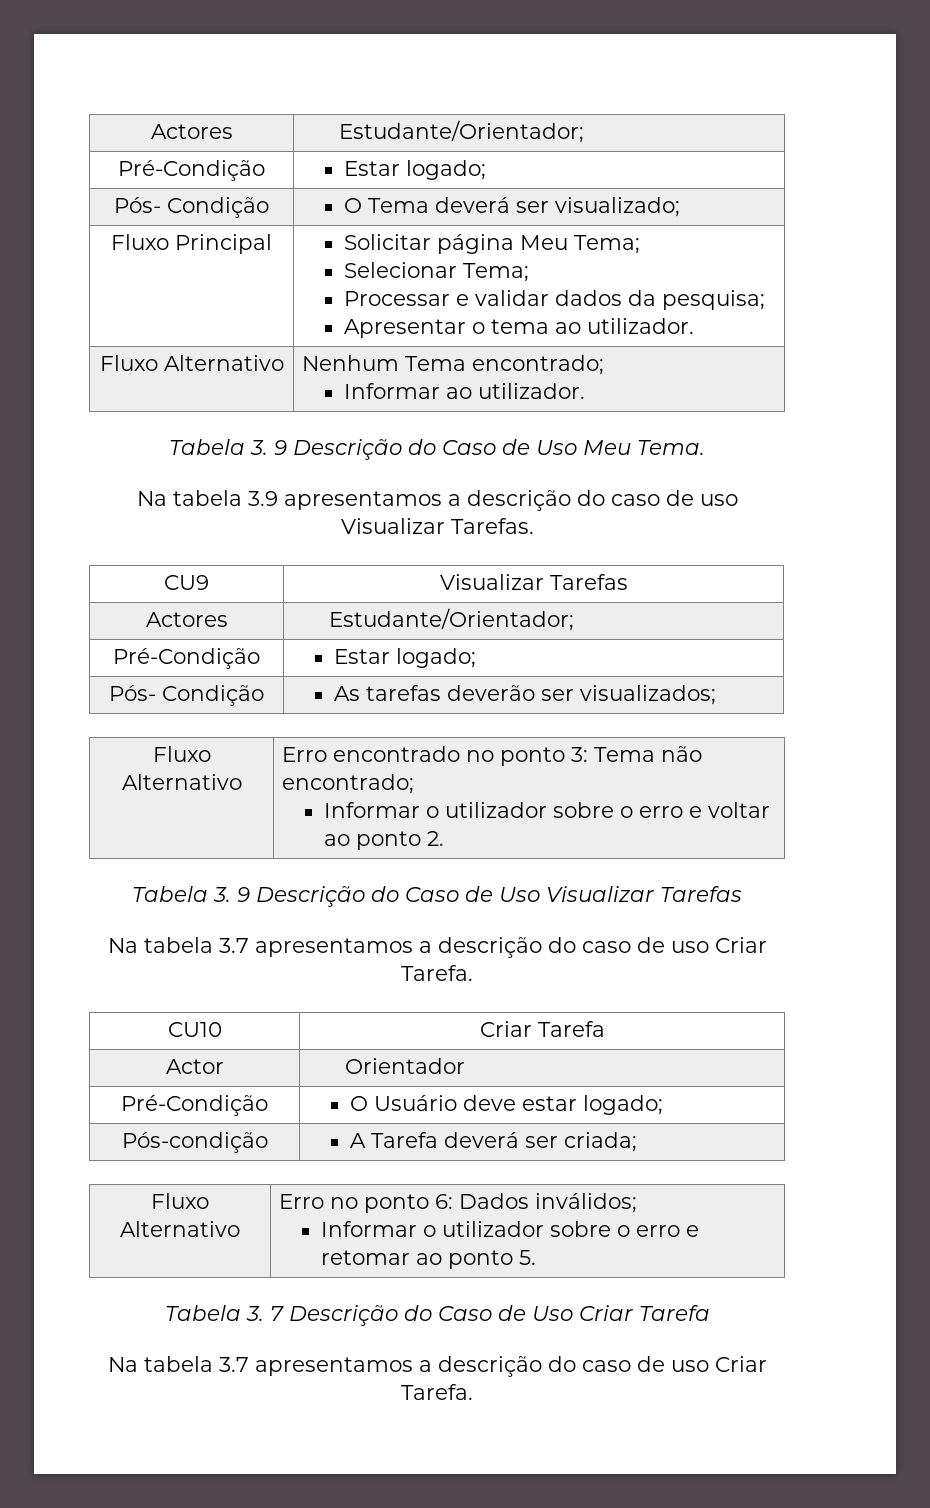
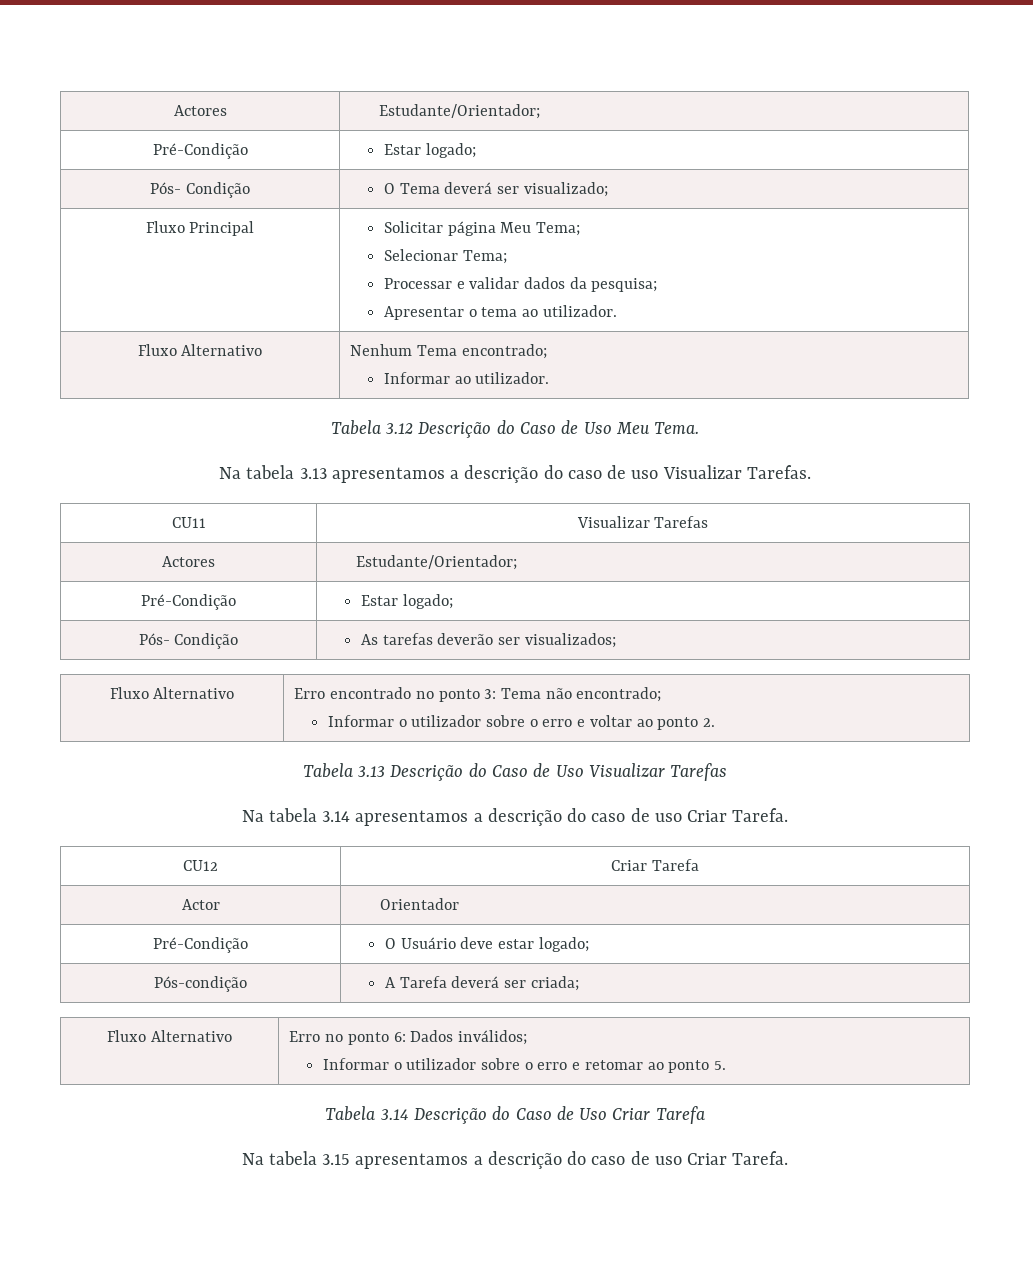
[250,440,287,455] 3. 9 -> [386,423,414,434] 3.12
[247,491,278,506] 3.9 -> [299,468,327,479] 3.13
[164,575,209,590] CU9 -> [171,517,206,528] CU11
[213,887,250,902] 3. 9 -> [358,766,386,777] 3.13
[218,938,249,953] 3.7 -> [322,811,351,822] 3.14
[167,1022,222,1037] CU10 -> [183,860,218,871] CU12
[245,1306,284,1321] 3. 7 -> [380,1109,409,1120] 3.14
[218,1357,249,1372] 3.7 -> [322,1154,351,1165] 3.15

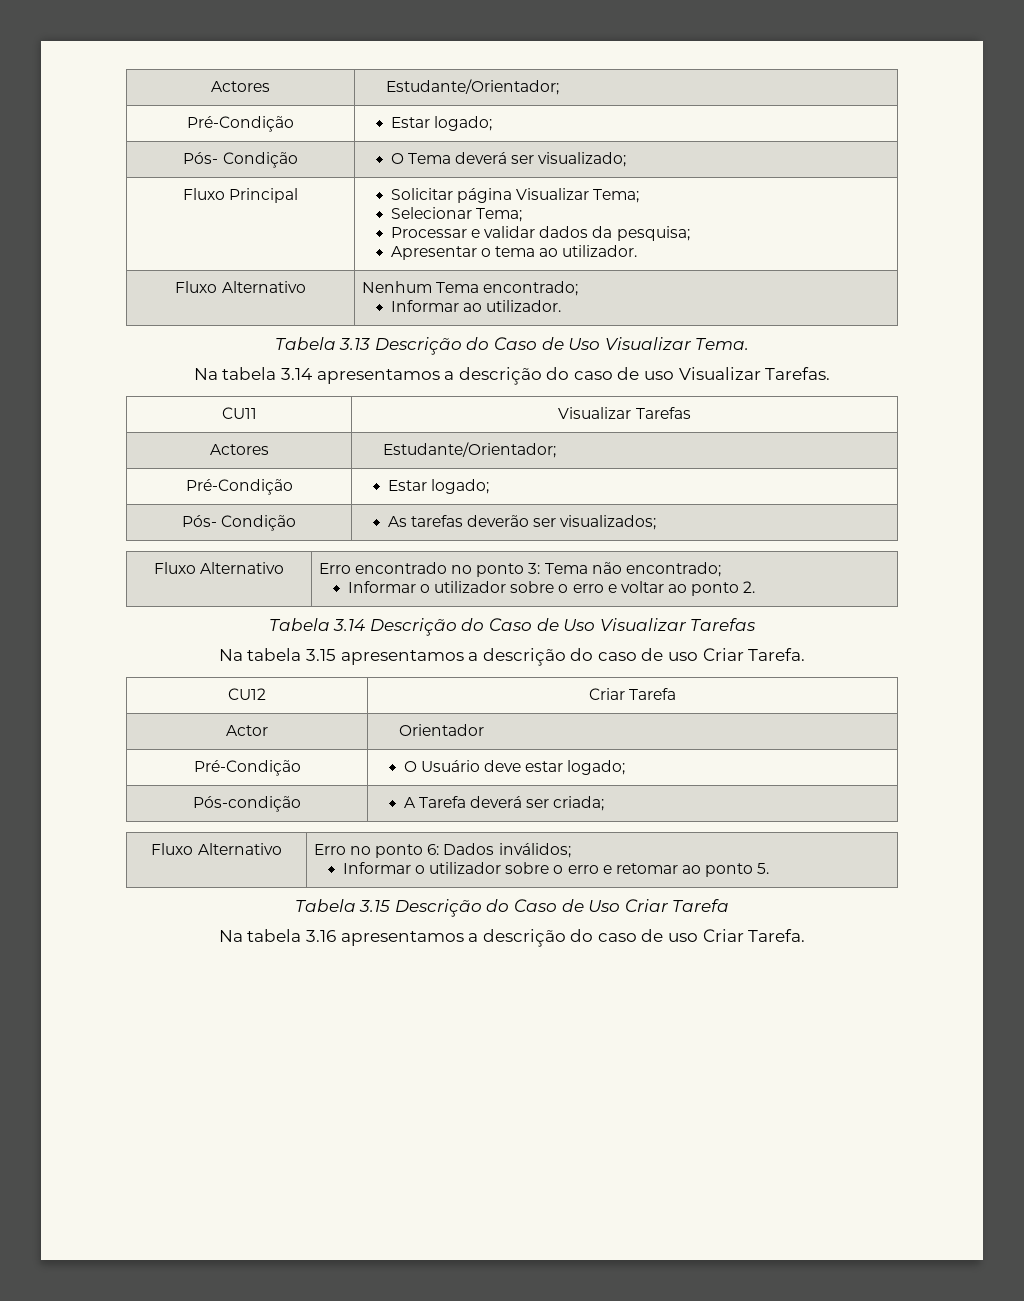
[500,222,532,233] Meu -> [515,188,589,200] Visualizar
[386,420,650,438] 3.12 Descrição do Caso de Uso Meu -> [339,337,692,355] 3.13 Descrição do Caso de Uso Visualizar
[299,468,327,479] 3.13 -> [280,368,312,380] 3.14
[358,766,386,777] 3.13 -> [333,619,366,631] 3.14
[322,811,351,822] 3.14 -> [305,649,336,661] 3.15
[380,1109,409,1120] 3.14 -> [359,900,391,912] 3.15
[322,1154,351,1165] 3.15 -> [305,930,336,942] 3.16

